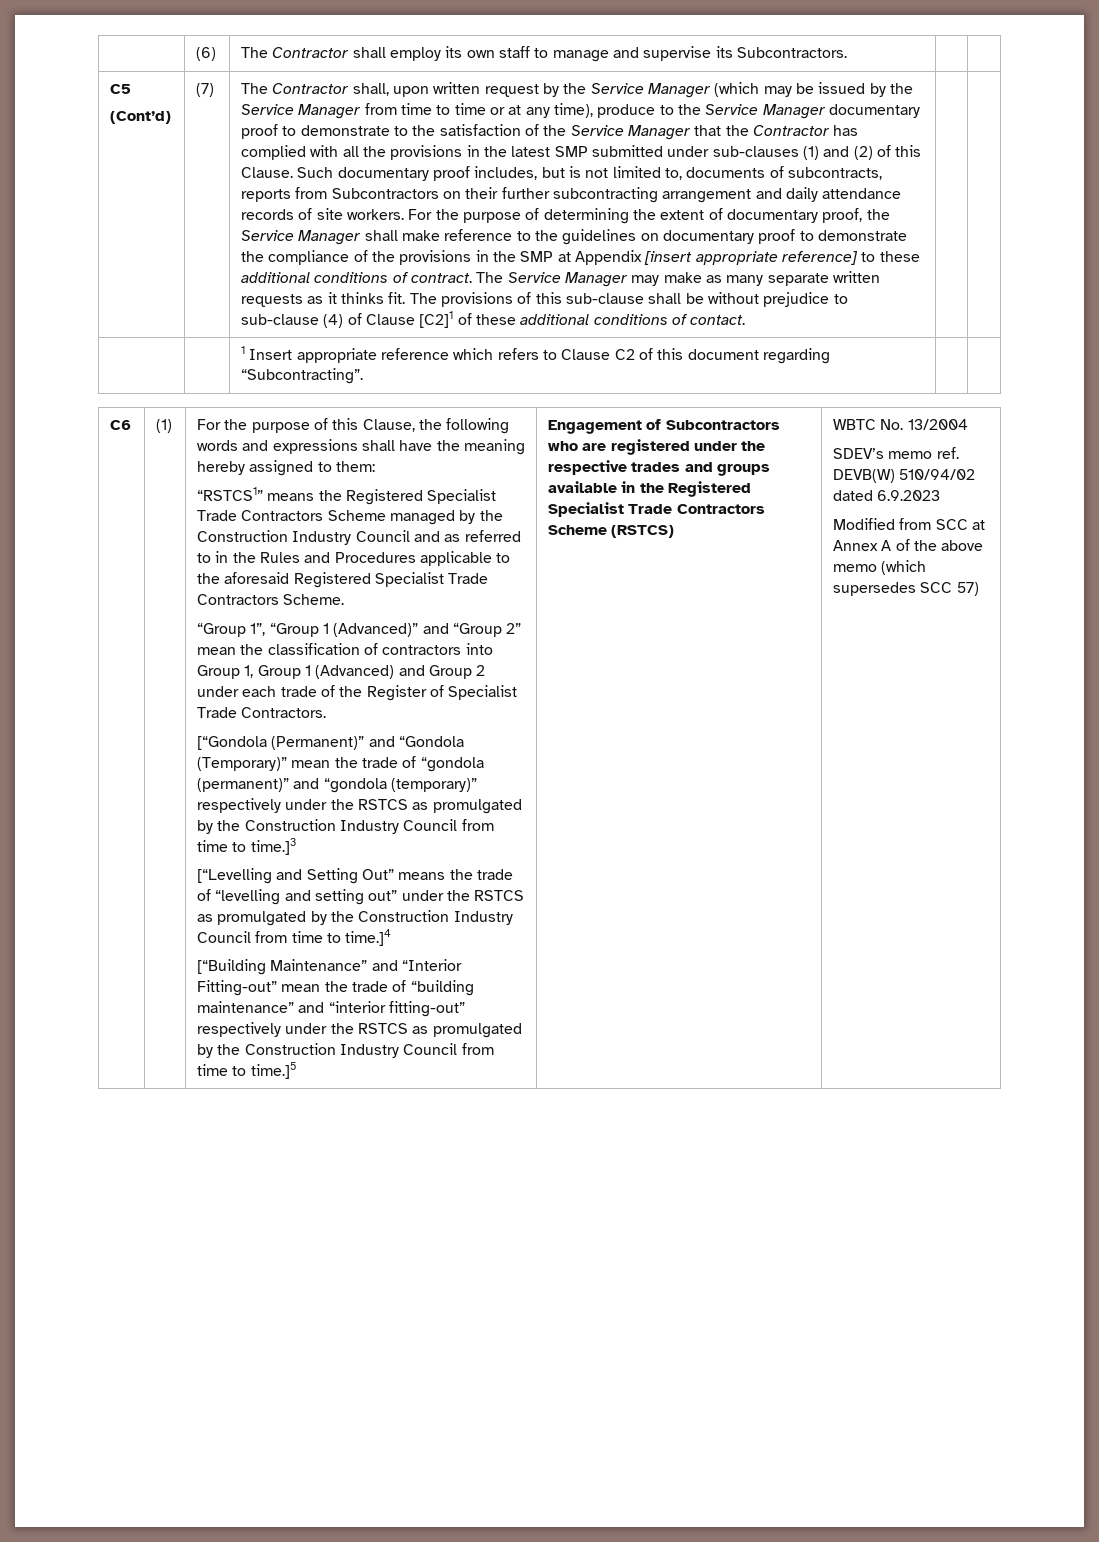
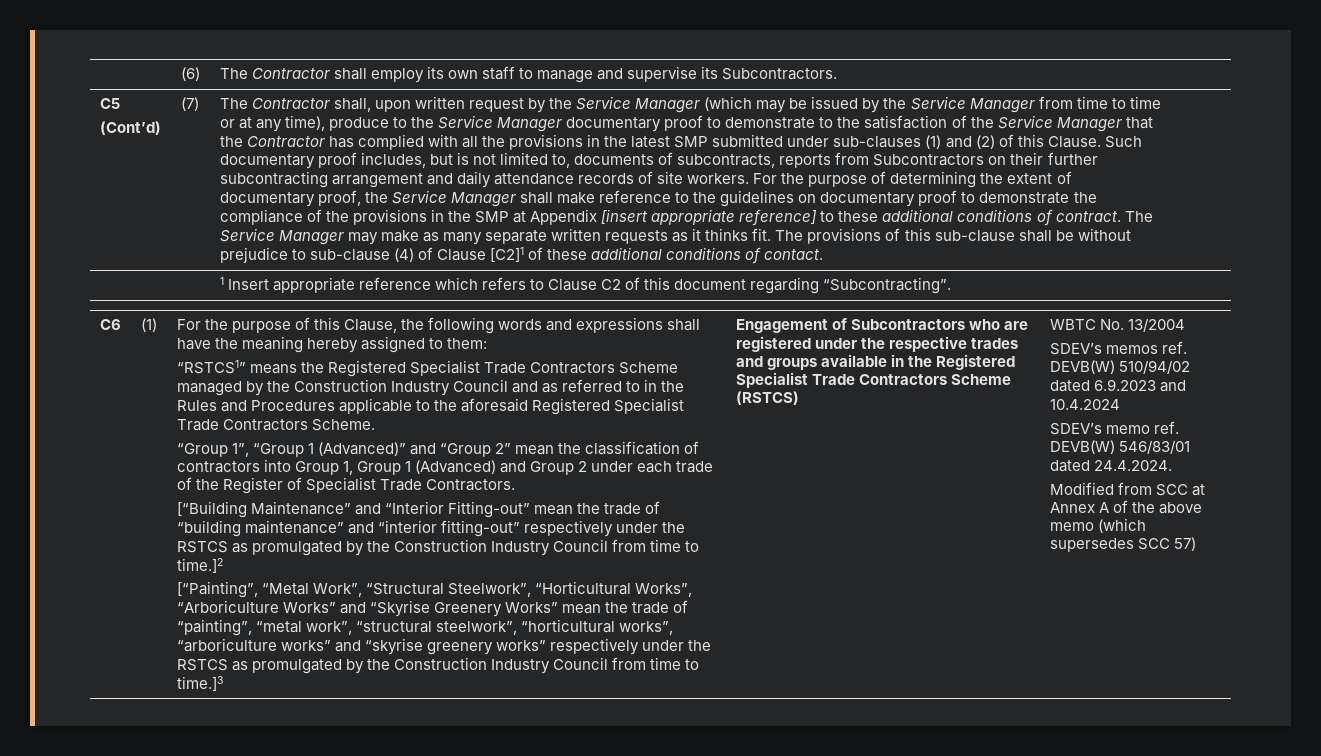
[197,736,464,750] [197,756,484,772] [197,778,477,793] [197,798,522,814] [197,819,494,834] [197,838,296,855] [197,868,513,884] [197,889,525,905] [197,910,513,926] [197,929,392,946] // [“Gondola (Permanent)” and “Gondola (Temporary)” mean the trade of “gondola (permanent)” and “gondola (temporary)” respectively under the RSTCS as promulgated by the Construction Industry Council from time to time.]3 // [“Levelling and Setting Out” means the trade of “levelling and setting out” under the RSTCS as promulgated by the Construction Industry Council from time to time.]4 -> (515, 485) none
[250,1062,296,1079] time.]5 -> [176,558,223,573] [176,581,692,598] [176,600,689,617] [176,619,673,636] [176,638,712,655] [176,657,700,674] [176,676,223,691] time.]2 // [“Painting”, “Metal Work”, “Structural Steelwork”, “Horticultural Works”, “Arboriculture Works” and “Skyrise Greenery Works” mean the trade of “painting”, “metal work”, “structural steelwork”, “horticultural works”, “arboriculture works” and “skyrise greenery works” respectively under the RSTCS as promulgated by the Construction Industry Council from time to time.]3
[888,451,933,459] memo -> [1105,345,1158,354] memos
(941, 495) none -> [1159,380,1186,392] [1049,399,1120,410] [1049,421,1179,435] [1049,440,1190,454] [1049,460,1172,472] and 10.4.2024 // SDEV’s memo ref. DEVB(W) 546/83/01 dated 24.4.2024.

